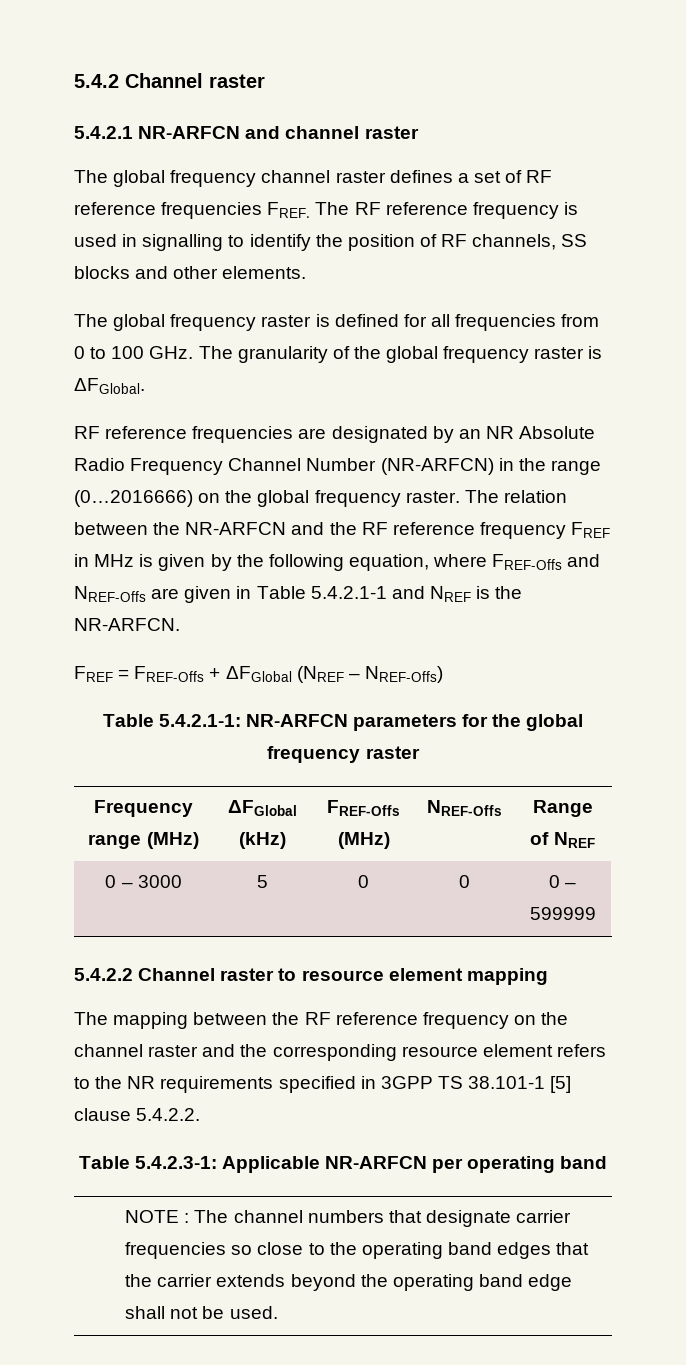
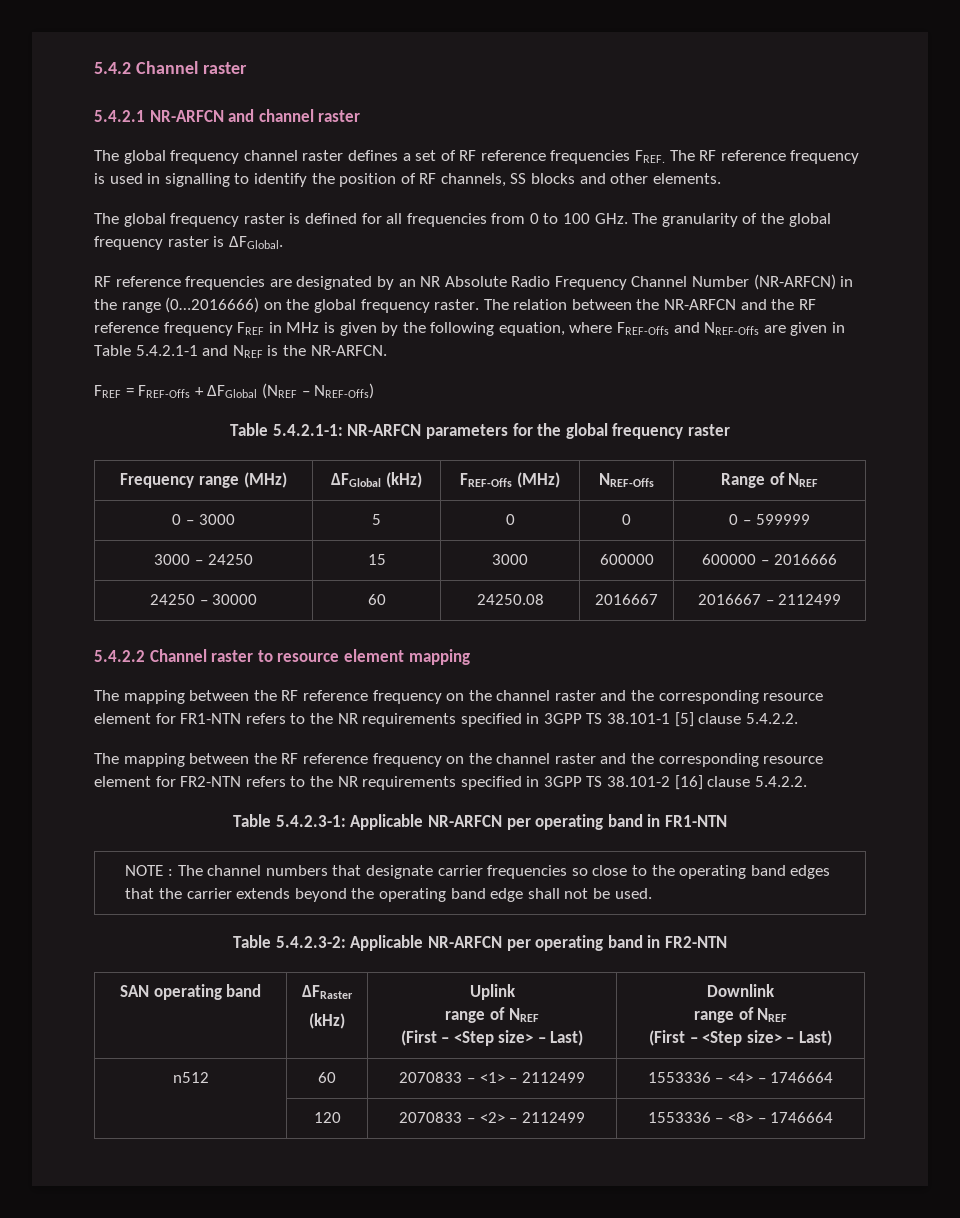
(596, 913) none -> [154,554,253,565] [367,554,386,565] [492,554,528,565] [599,554,654,565] [702,554,837,565] [149,594,258,605] [367,594,386,605] [476,594,544,605] [595,594,658,605] [697,594,842,605] // 3000 – 24250 | 15 | 3000 | 600000 | 600000 – 2016666 // 24250 – 30000 | 60 | 24250.08 | 2016667 | 2016667 – 2112499
(553, 1050) none -> [155,713,242,724] for FR1-NTN
(201, 1114) none -> [94,753,824,767] [94,775,807,790] // The mapping between the RF reference frequency on the channel raster and the corresponding resource element for FR2-NTN refers to the NR requirements specified in 3GPP TS 38.101-2 [16] clause 5.4.2.2.
(608, 1162) none -> [647,814,727,827] in FR1-NTN
(278, 1312) none -> [233,935,727,951] [119,984,262,1000] [302,985,353,999] [309,1013,345,1029] [469,984,516,1000] [445,1007,539,1023] [400,1030,584,1046] [707,984,776,997] [693,1007,788,1023] [649,1030,832,1046] [172,1072,209,1083] [318,1072,336,1083] [399,1072,585,1083] [647,1072,834,1083] [313,1112,341,1123] [399,1112,585,1123] [647,1112,834,1123] // Table 5.4.2.3-2: Applicable NR-ARFCN per operating band in FR2-NTN // SAN operating band | ΔFRaster // (kHz) | Uplink // range of NREF // (First – <Step size> – Last) | Downlink // range of NREF // (First – <Step size> – Last) // n512 | 60 | 2070833 – <1> – 2112499 | 1553336 – <4> – 1746664 // | 120 | 2070833 – <2> – 2112499 | 1553336 – <8> – 1746664

